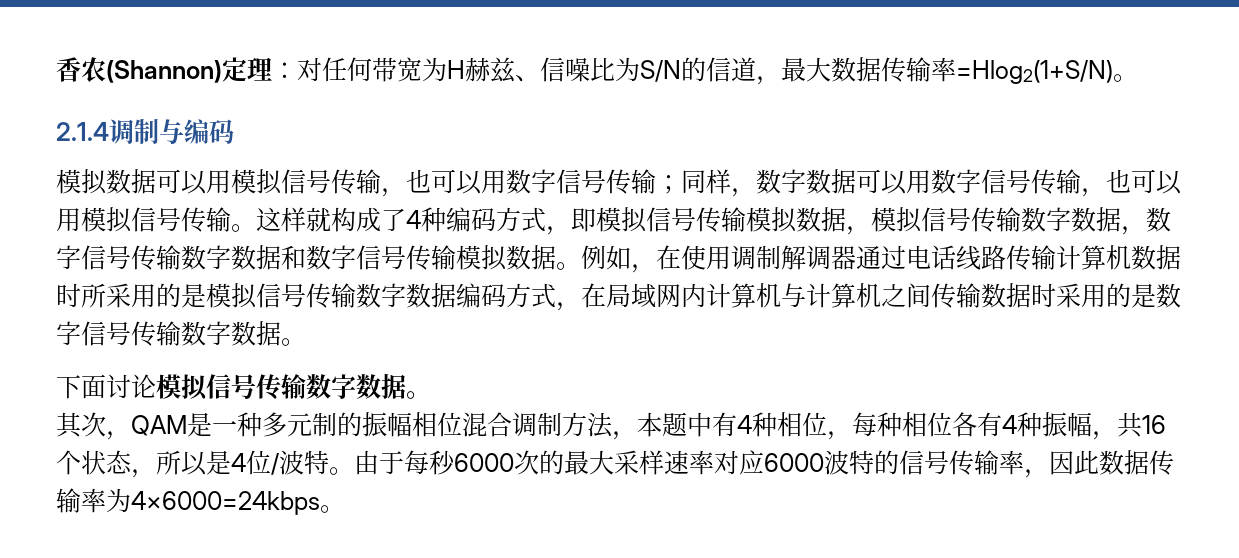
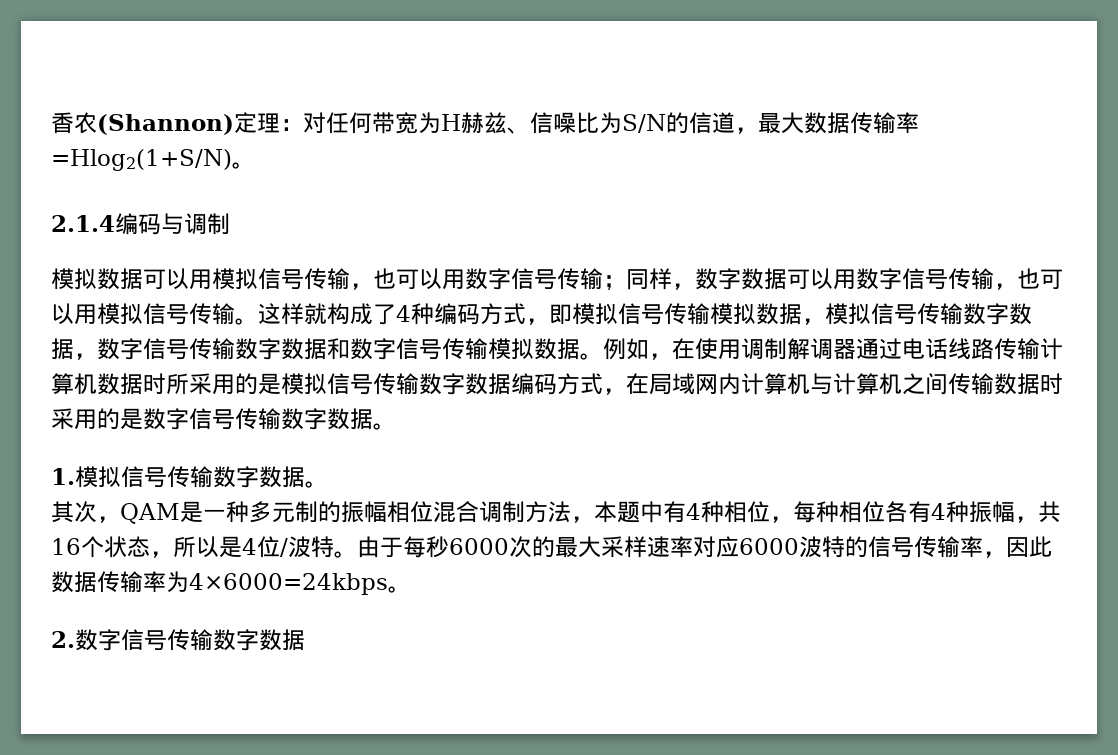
[109,119,234,144] 调制与编码 -> [115,213,230,235] 编码与调制
[56,374,156,399] 下面讨论 -> [51,468,75,485] 1.
(345, 509) none -> [51,629,305,651] // 2.数字信号传输数字数据

